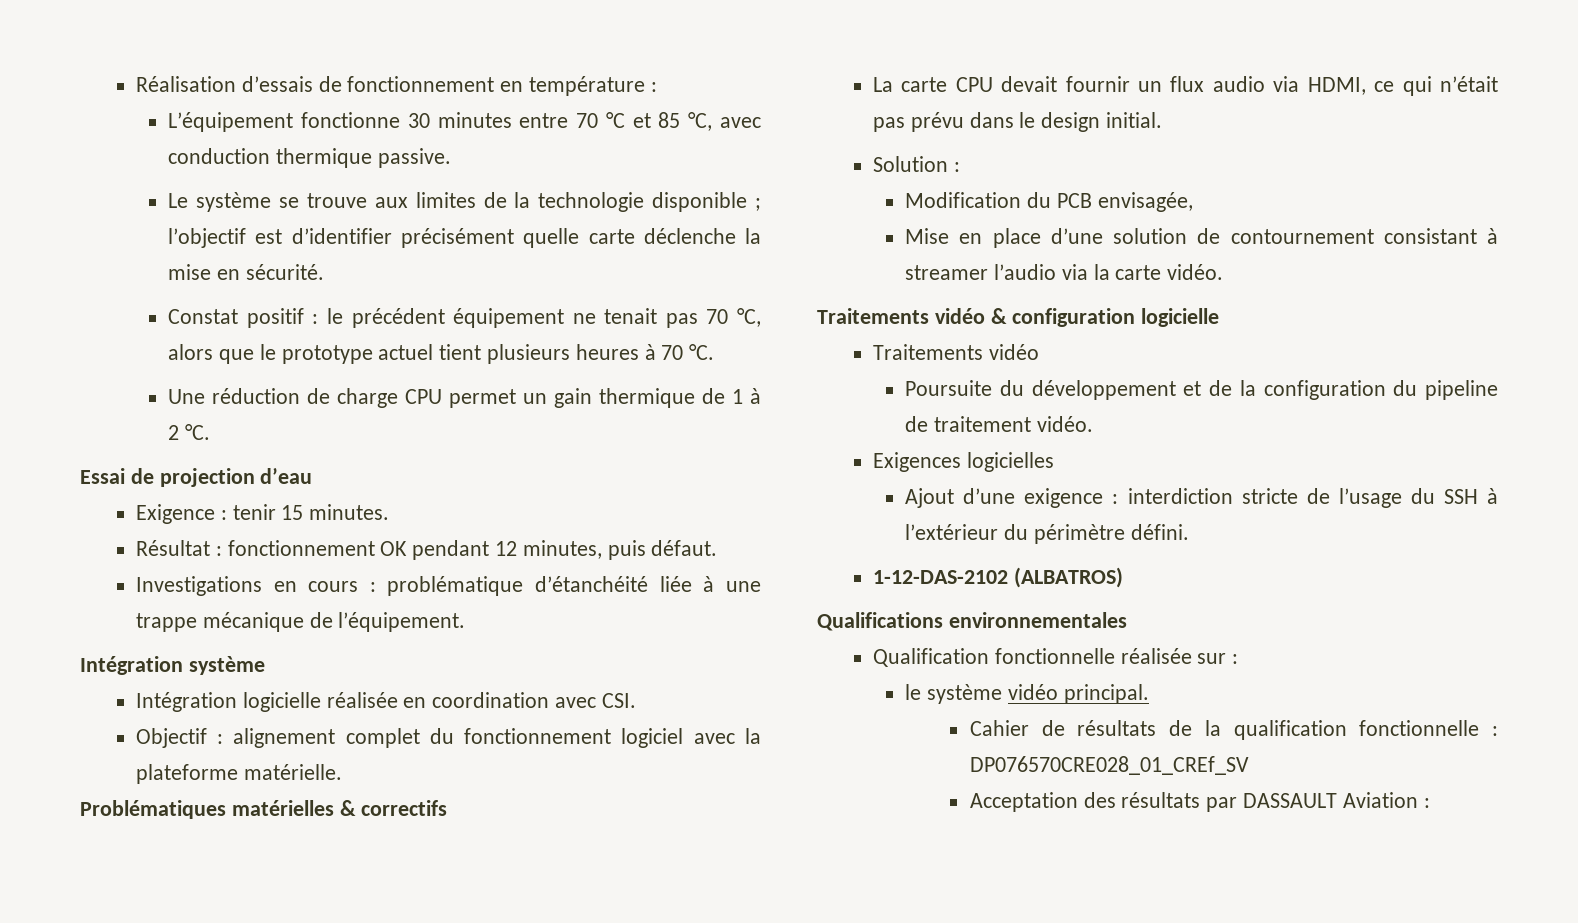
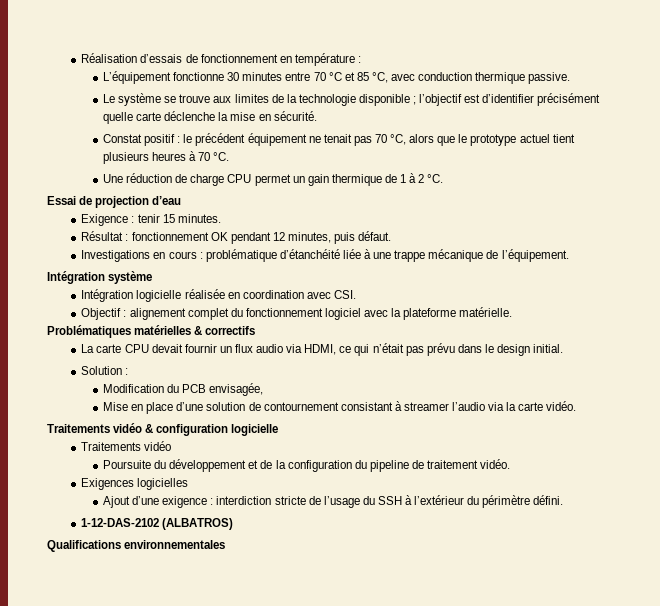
[872,648,1239,667] [905,684,1149,704] [969,720,1498,740] [969,756,1249,775] [969,792,1430,812] // Qualification fonctionnelle réalisée sur : // le système vidéo principal. // Cahier de résultats de la qualification fonctionnelle : DP076570CRE028_01_CREf_SV // Acceptation des résultats par DASSAULT Aviation : -> (226, 544) none

